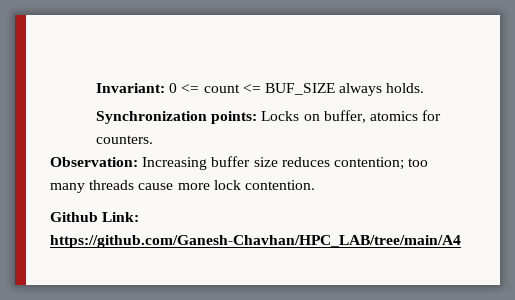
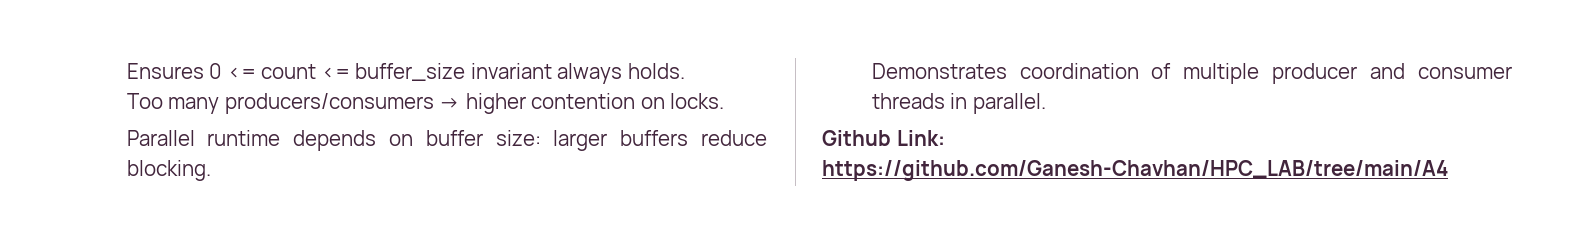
[95,83,165,93] Invariant: -> [126,63,204,79] Ensures
[264,83,335,95] BUF_SIZE -> [355,63,552,81] buffer_size invariant
[95,110,442,124] [95,135,153,144] [50,156,429,170] [50,180,315,193] Synchronization points: Locks on buffer, atomics for counters. // Observation: Increasing buffer size reduces contention; too many threads cause more lock contention. -> [126,93,725,114] [126,130,767,151] [126,160,211,181] [871,63,1512,84] [871,93,1046,114] Too many producers/consumers → higher contention on locks. // Parallel runtime depends on buffer size: larger buffers reduce blocking. // Demonstrates coordination of multiple producer and consumer threads in parallel.

